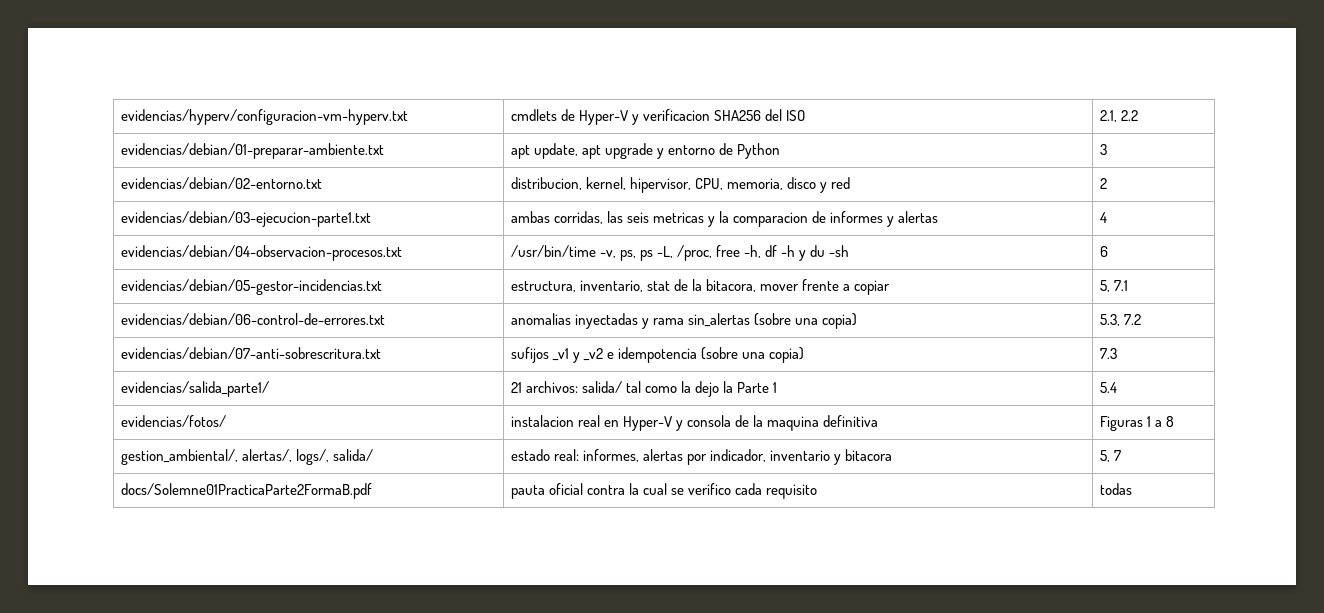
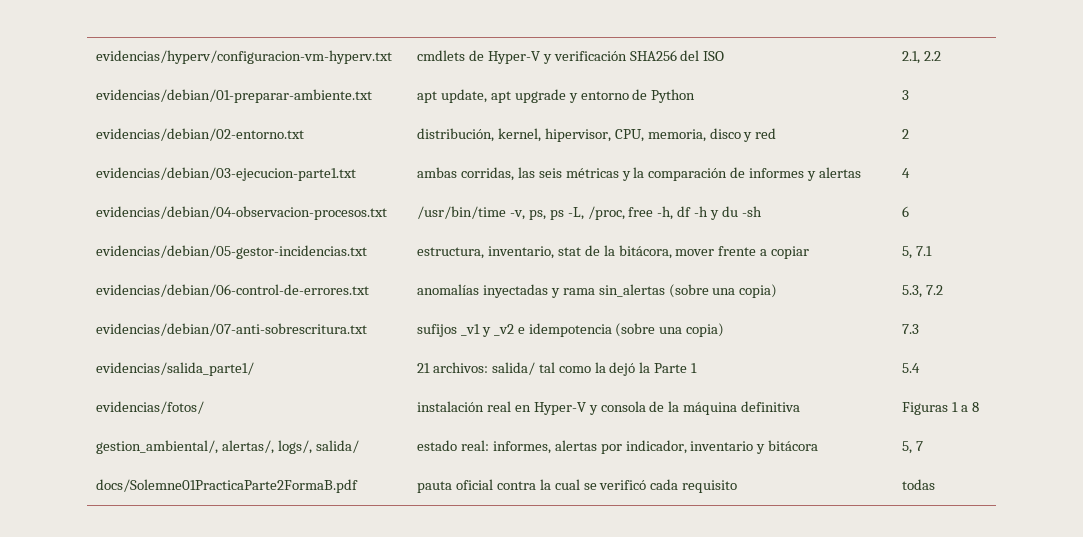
[642,109,710,121] verificacion -> [553,51,627,61] verificación
[510,177,582,190] distribucion, -> [416,128,494,142] distribución,
[652,212,704,223] metricas -> [565,168,619,178] métricas
[732,212,808,227] comparacion -> [648,168,728,181] comparación
[705,279,756,292] bitacora, -> [618,245,672,259] bitácora,
[510,313,571,325] anomalias -> [416,284,479,295] anomalías
[694,381,719,397] dejo -> [609,362,636,376] dejó
[510,415,574,427] instalacion -> [416,401,484,412] instalación
[767,416,820,431] maquina -> [683,402,738,415] máquina
[845,449,893,461] bitacora -> [768,440,819,451] bitácora
[687,483,731,495] verifico -> [599,480,647,490] verificó

